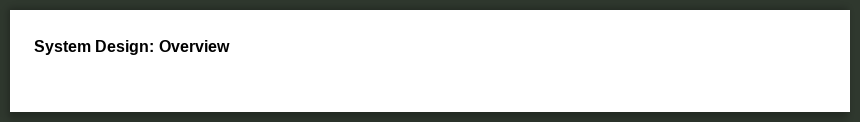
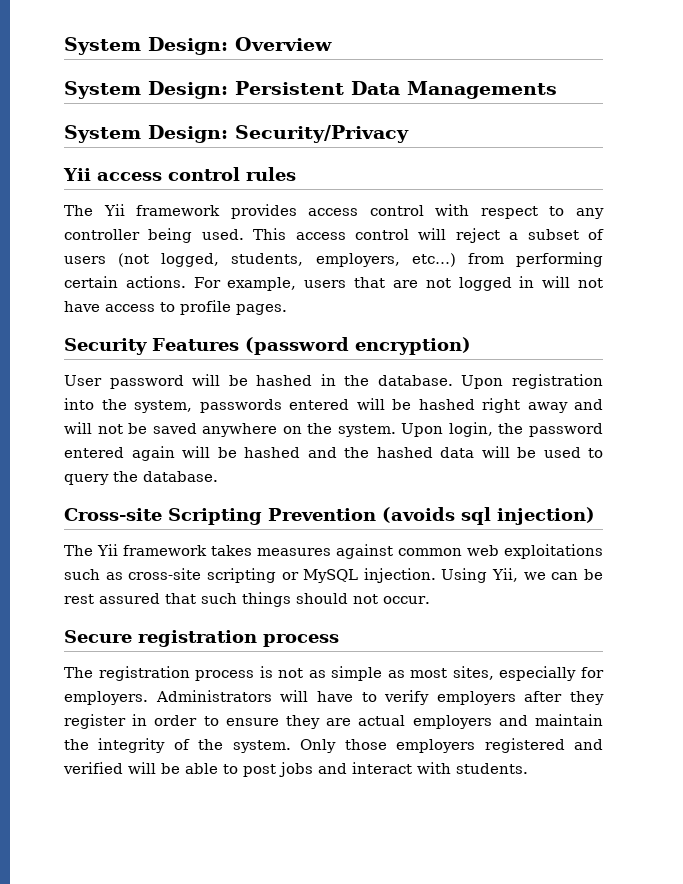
(230, 46) none -> [64,81,557,99] [64,125,409,143] [63,167,296,181] [64,204,604,219] [64,228,604,243] [64,252,603,267] [64,276,603,291] [64,300,287,315] [64,337,471,355] [64,374,603,389] [64,398,603,413] [64,422,603,437] [64,446,603,461] [64,471,218,485] [64,507,595,525] [64,544,603,559] [64,568,603,583] [64,592,430,607] [64,630,339,647] [64,666,604,681] [64,690,604,705] [64,714,603,729] [64,738,604,753] [63,762,528,777] // System Design: Persistent Data Managements // System Design: Security/Privacy // Yii access control rules // The Yii framework provides access control with respect to any controller being used. This access control will reject a subset of users (not logged, students, employers, etc…) from performing certain actions. For example, users that are not logged in will not have access to profile pages. // Security Features (password encryption) // User password will be hashed in the database. Upon registration into the system, passwords entered will be hashed right away and will not be saved anywhere on the system. Upon login, the password entered again will be hashed and the hashed data will be used to query the database. // Cross-site Scripting Prevention (avoids sql injection) // The Yii framework takes measures against common web exploitations such as cross-site scripting or MySQL injection. Using Yii, we can be rest assured that such things should not occur. // Secure registration process // The registration process is not as simple as most sites, especially for employers. Administrators will have to verify employers after they register in order to ensure they are actual employers and maintain the integrity of the system. Only those employers registered and verified will be able to post jobs and interact with students.

